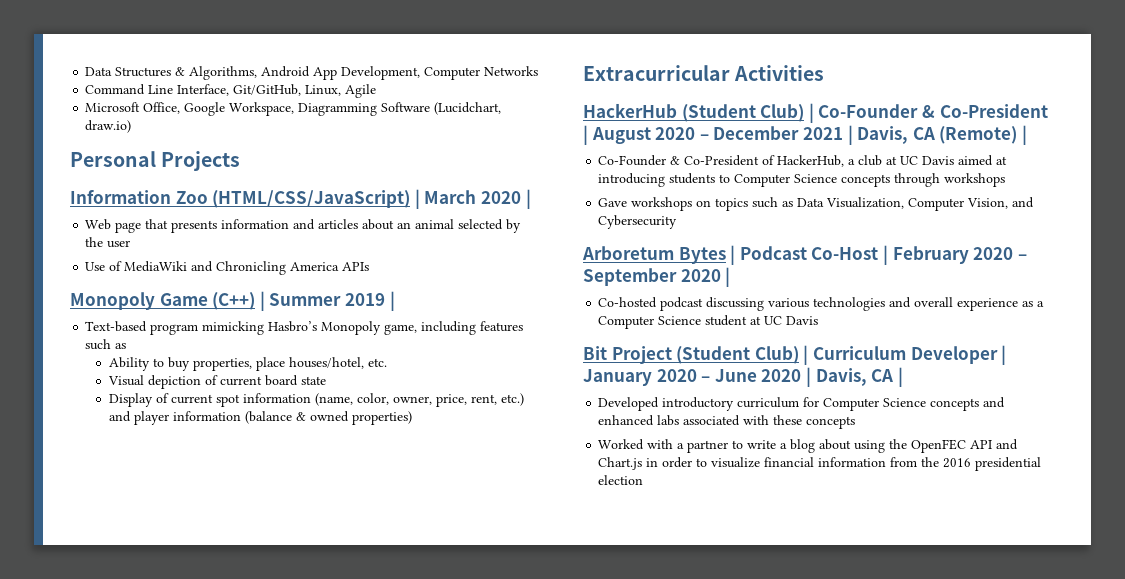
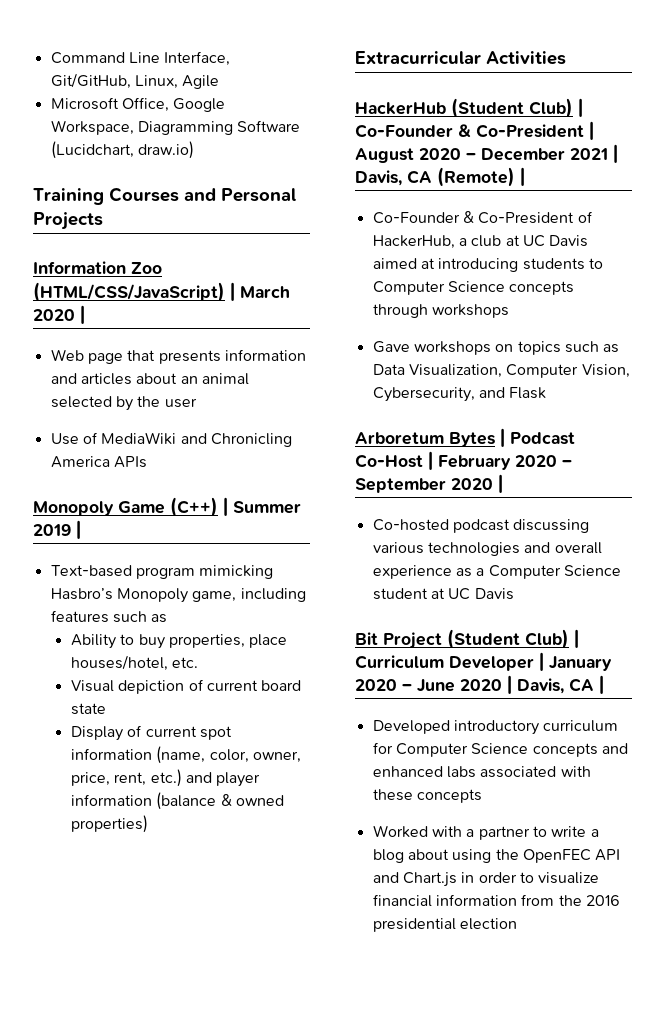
[85,66,539,80] Data Structures & Algorithms, Android App Development, Computer Networks // -> (50, 58) none
(132, 126) none -> [33,187,216,205] Training Courses and
[1012,197,1035,208] [598,215,678,229] and Cybersecurity -> [372,387,547,402] Cybersecurity, and Flask

